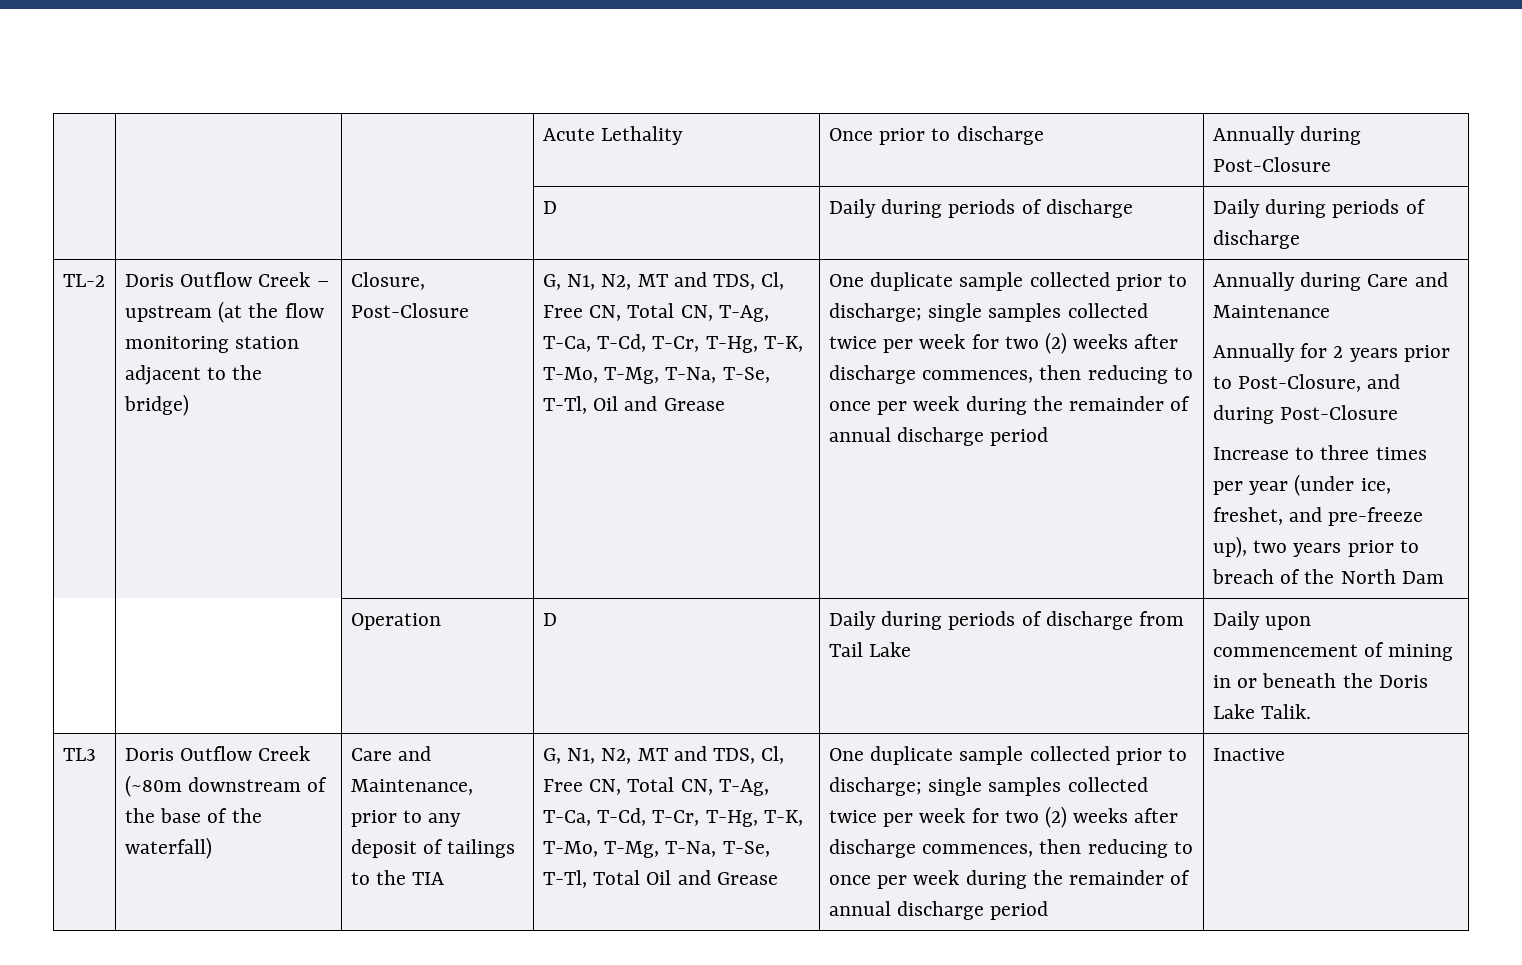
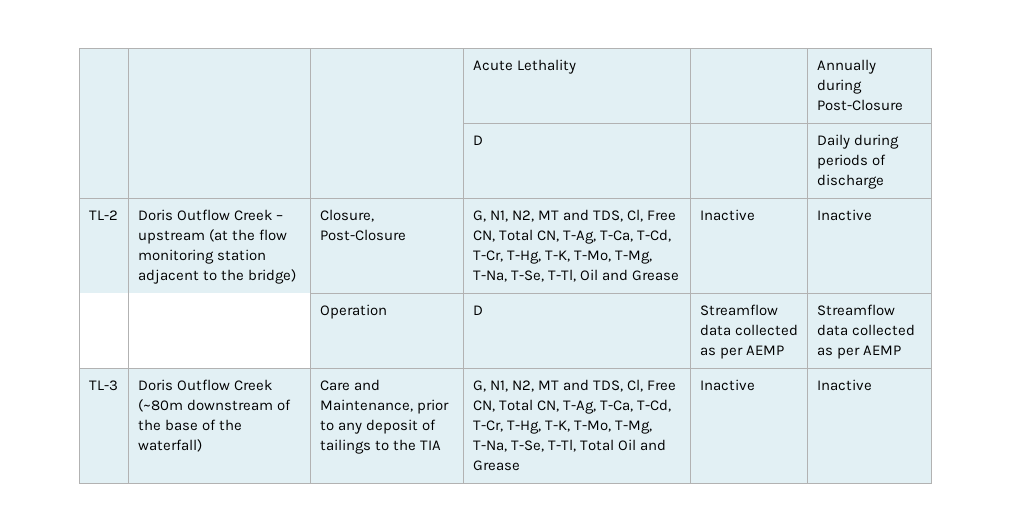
[828,126,1044,145] Once prior to discharge -> (576, 66) none
[828,199,1133,218] Daily during periods of discharge -> (483, 140) none
[828,272,1188,291] [828,303,1148,322] [828,332,1179,354] [828,365,1193,384] [828,396,1191,415] [828,427,1049,446] [1212,272,1448,291] [1212,305,1330,318] [1212,343,1450,362] [1212,374,1401,392] [1212,405,1399,424] [1212,445,1427,460] [1212,474,1391,496] [1212,507,1424,526] [1212,536,1419,558] [1211,569,1444,584] [350,613,441,630] [542,613,557,626] [828,611,1185,630] [828,642,912,657] [1212,611,1312,630] [1212,642,1454,661] [1212,673,1428,688] [1212,704,1312,719] [62,748,96,761] One duplicate sample collected prior to discharge; single samples collected twice per week for two (2) weeks after discharge commences, then reducing to once per week during the remainder of annual discharge period | Annually during Care and Maintenance // Annually for 2 years prior to Post-Closure, and during Post-Closure // Increase to three times per year (under ice, freshet, and pre-freeze up), two years prior to breach of the North Dam // | | Operation | D | Daily during periods of discharge from Tail Lake | Daily upon commencement of mining in or beneath the Doris Lake Talik. // TL3 -> [699,209,755,221] [816,209,872,221] [319,304,387,319] [472,305,483,315] [699,304,778,316] [699,324,798,336] [699,345,784,359] [816,304,895,316] [816,324,915,336] [816,345,901,359] [88,380,118,391] Inactive | Inactive // | | Operation | D | Streamflow data collected as per AEMP | Streamflow data collected as per AEMP // TL-3
[828,746,1188,765] [828,777,1148,796] [828,806,1179,828] [828,839,1193,858] [828,870,1191,889] [828,901,1049,920] One duplicate sample collected prior to discharge; single samples collected twice per week for two (2) weeks after discharge commences, then reducing to once per week during the remainder of annual discharge period -> [699,379,755,391] Inactive

